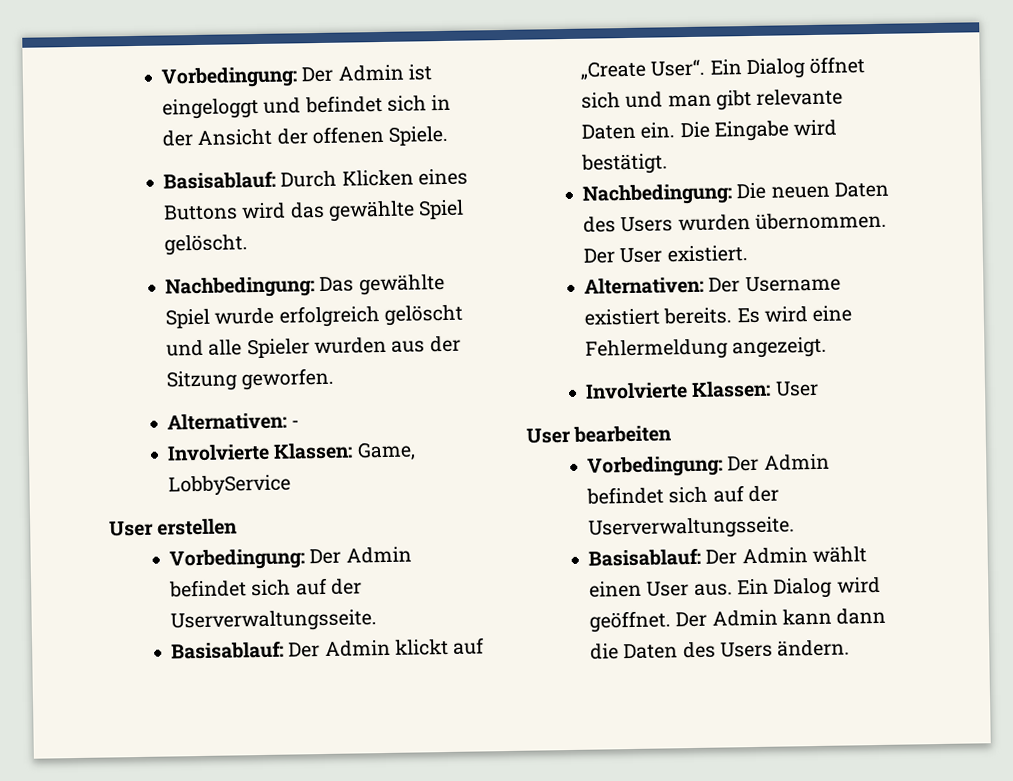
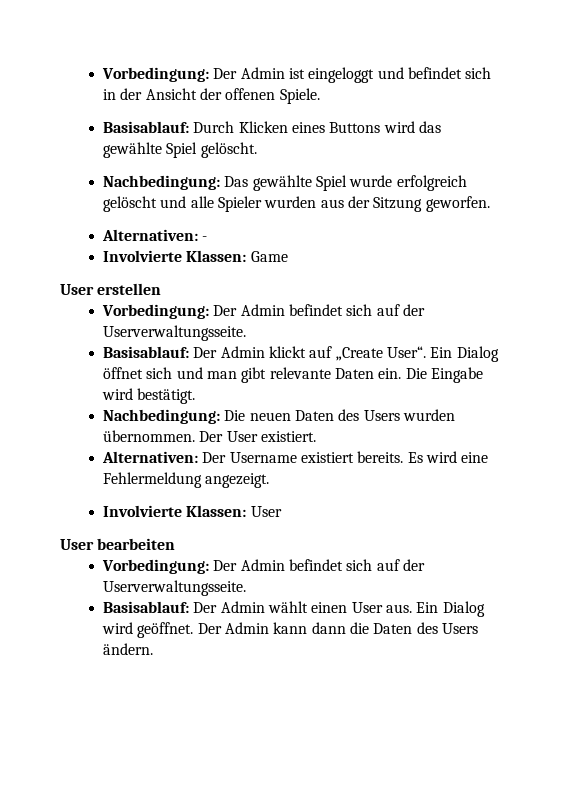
[356,441,416,461] [168,474,292,497] Game, LobbyService -> [250,251,288,262] Game

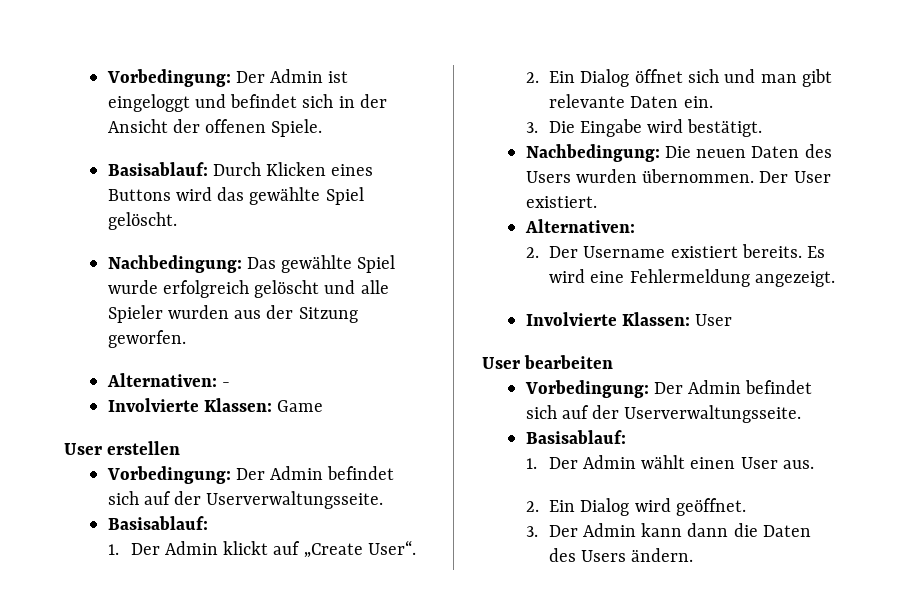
(189, 352) none -> [108,544,120,555] // 1.
(426, 352) none -> [526,72,540,83] // 2.
(402, 373) none -> [526,122,539,133] // 3.
(198, 457) none -> [526,247,540,258] // 2.
(189, 607) none -> [526,458,538,469] // 1.
(412, 608) none -> [526,501,540,512] // 2.
(194, 630) none -> [526,526,539,537] // 3.

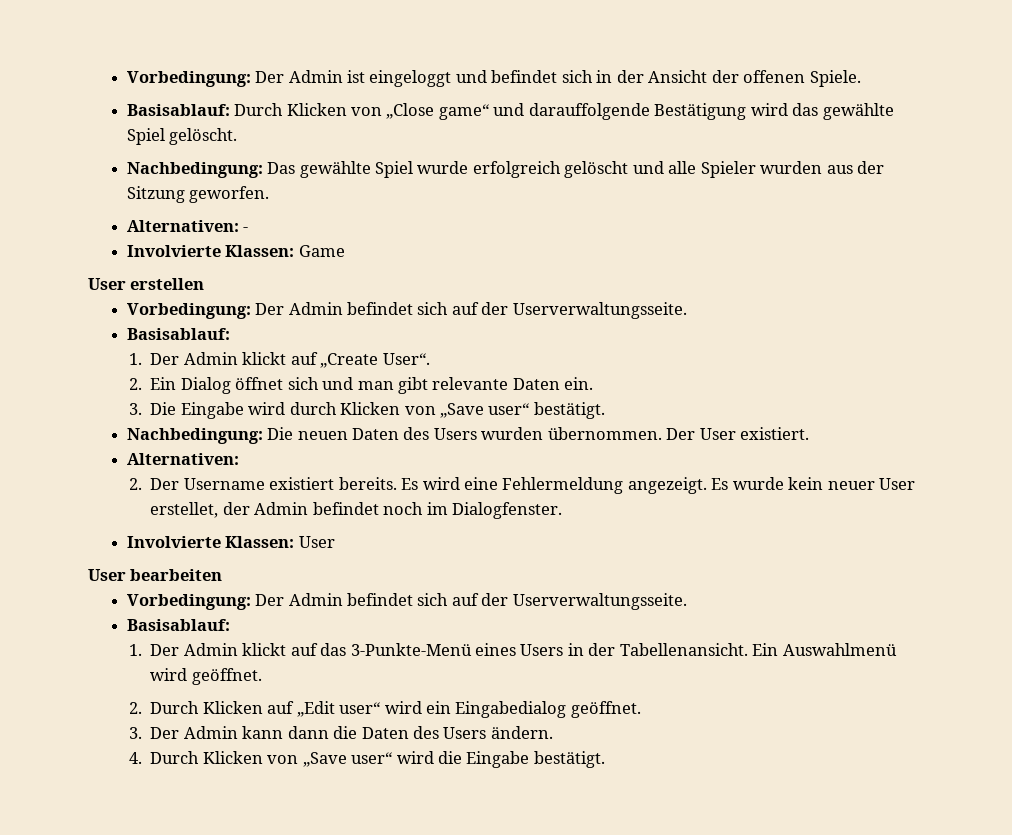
[331,164,374,176] [107,189,171,201] eines Buttons -> [351,103,747,120] von „Close game“ und darauffolgende Bestätigung
(684, 126) none -> [289,402,530,418] durch Klicken von „Save user“
(835, 279) none -> [711,477,916,490] [150,502,562,519] Es wurde kein neuer User erstellet, der Admin befindet noch im Dialogfenster.
[641,455,814,469] [526,498,671,516] wählt einen User aus. // 2. Ein Dialog wird -> [242,643,897,656] [150,668,262,685] [129,701,567,718] klickt auf das 3-Punkte-Menü eines Users in der Tabellenansicht. Ein Auswahlmenü wird geöffnet. // 2. Durch Klicken auf „Edit user“ wird ein Eingabedialog
(694, 555) none -> [129,751,605,768] // 4. Durch Klicken von „Save user“ wird die Eingabe bestätigt.

